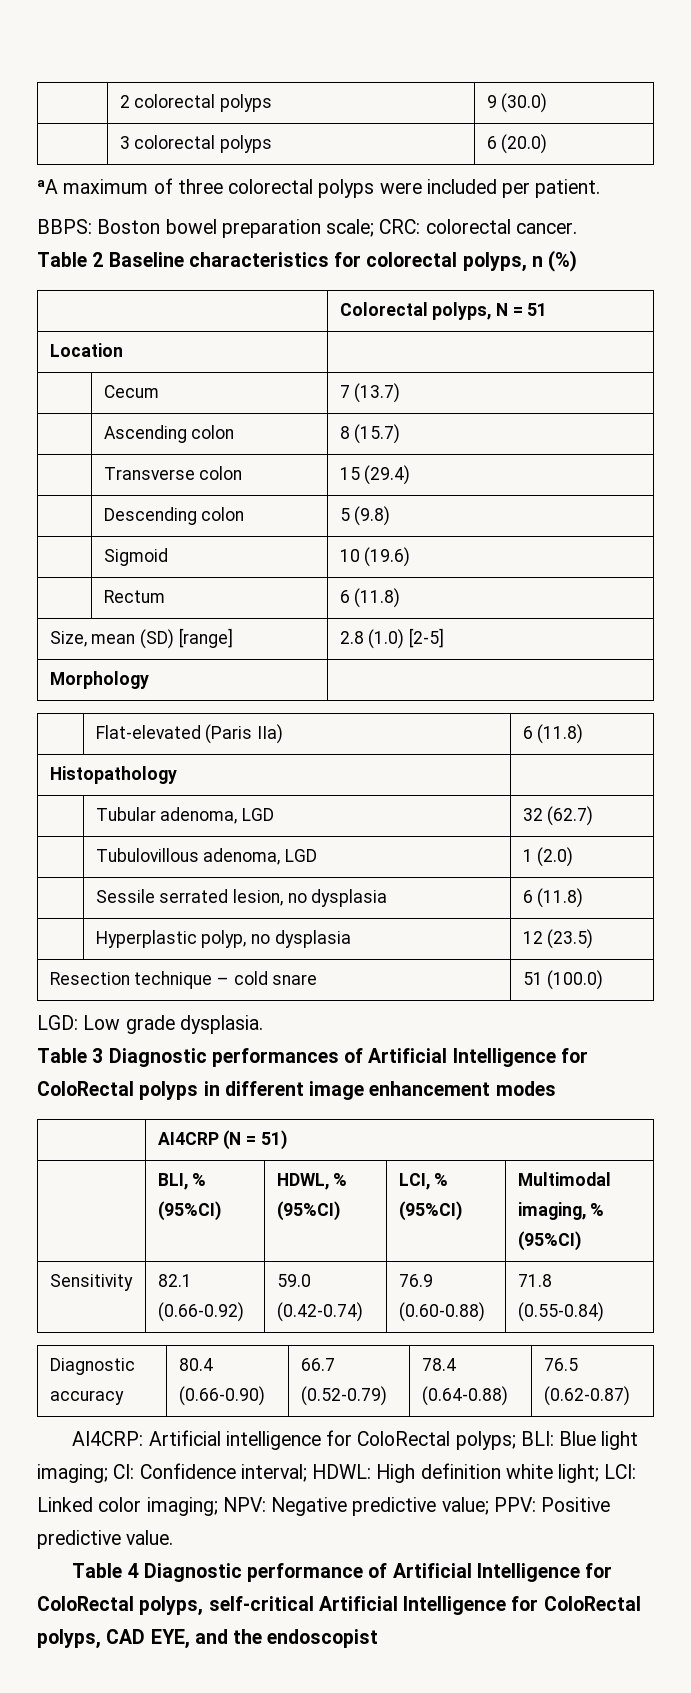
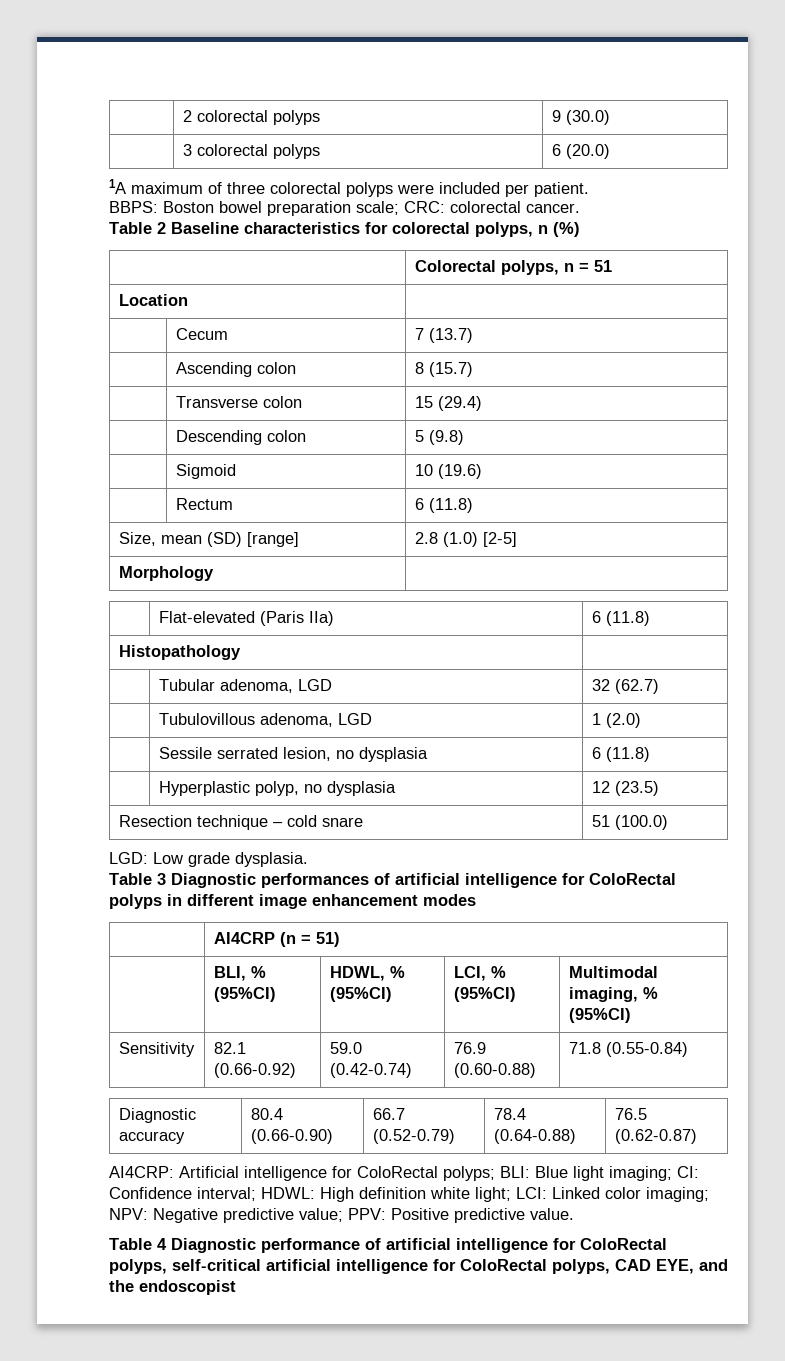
[37,179,58,194] aA -> [109,179,126,194] 1A
[496,303,509,316] N -> [563,263,574,272] n
[368,1048,556,1067] Artificial Intelligence -> [395,873,557,888] artificial intelligence
[223,1130,242,1150] (N -> [279,932,296,947] (n
[392,1563,580,1582] Artificial Intelligence -> [386,1238,548,1253] artificial intelligence
[318,1596,507,1615] Artificial Intelligence -> [266,1259,428,1274] artificial intelligence

